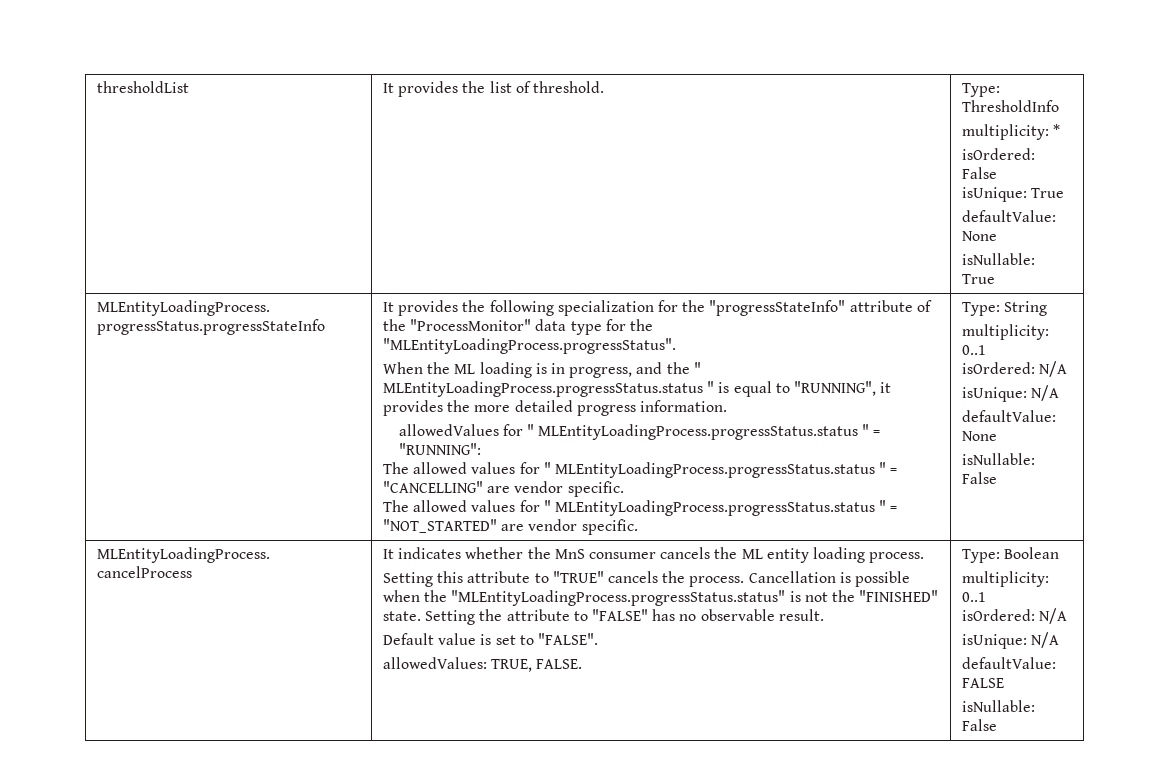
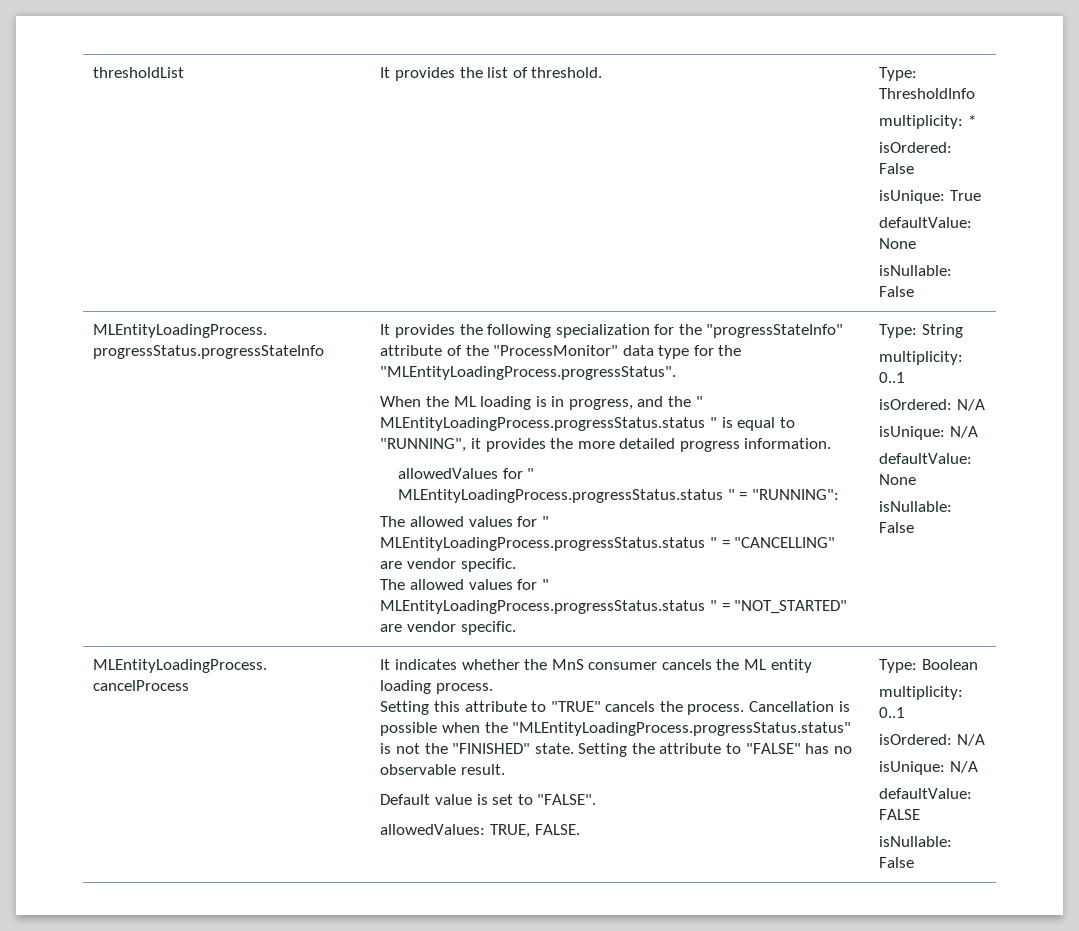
[962,274,996,284] True -> [879,286,915,297] False

